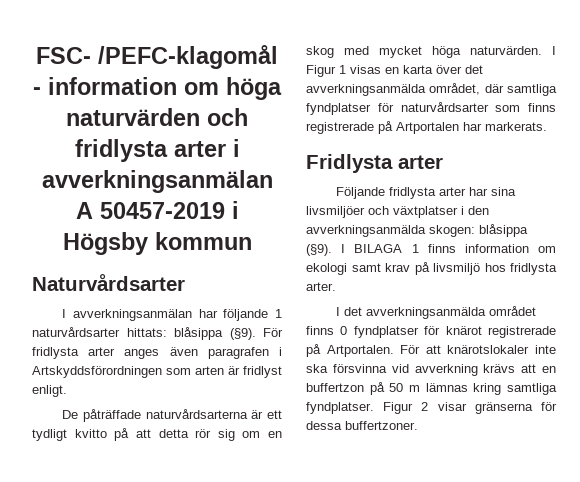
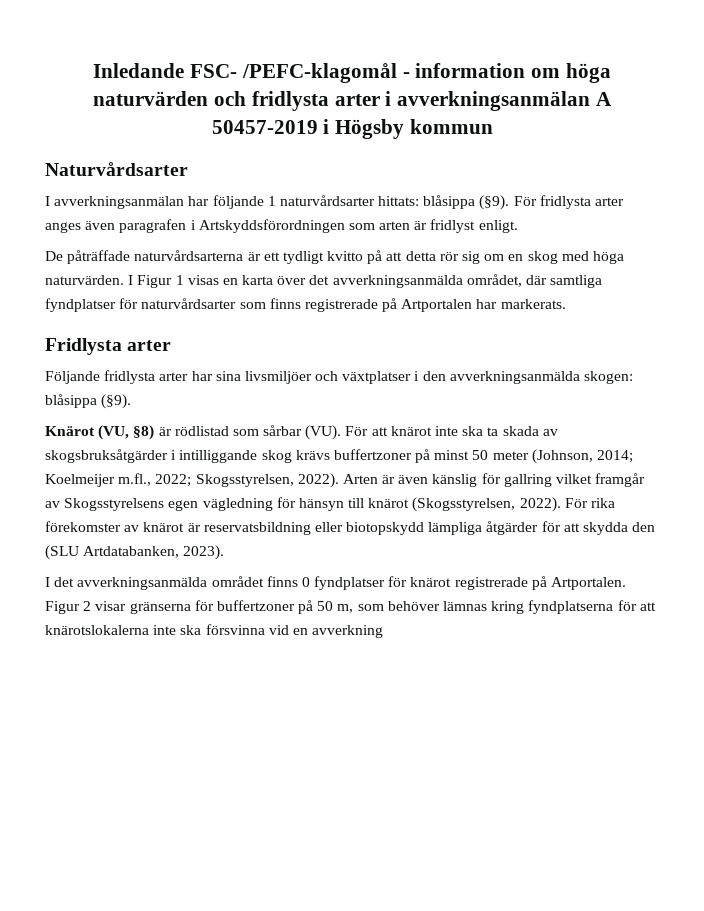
(36, 55) none -> [93,63,185,78] Inledande
[379,46,422,58] mycket -> (589, 256) none
[341,244,556,253] [306,262,557,275] [306,282,336,291] I BILAGA 1 finns information om ekologi samt krav på livsmiljö hos fridlysta arter. -> [45,425,558,440] [45,449,634,464] [45,473,646,488] [45,497,616,512] [45,521,656,535] [45,545,225,560] // Knärot (VU, §8) är rödlistad som sårbar (VU). För att knärot inte ska ta skada av skogsbruksåtgärder i intilliggande skog krävs buffertzoner på minst 50 meter (Johnson, 2014; Koelmeijer m.fl., 2022; Skogsstyrelsen, 2022). Arten är även känslig för gallring vilket framgår av Skogsstyrelsens egen vägledning för hänsyn till knärot (Skogsstyrelsen, 2022). För rika förekomster av knärot är reservatsbildning eller biotopskydd lämpliga åtgärder för att skydda den (SLU Artdatabanken, 2023).
[400,345,556,354] [306,364,556,376] [306,382,557,395] [306,402,374,414] För att knärotslokaler inte ska försvinna vid avverkning krävs att en buffertzon på 50 m lämnas kring samtliga fyndplatser. -> (627, 583) none
[306,421,418,430] dessa buffertzoner. -> [216,600,656,614] [45,624,384,638] buffertzoner på 50 m, som behöver lämnas kring fyndplatserna för att knärotslokalerna inte ska försvinna vid en avverkning

